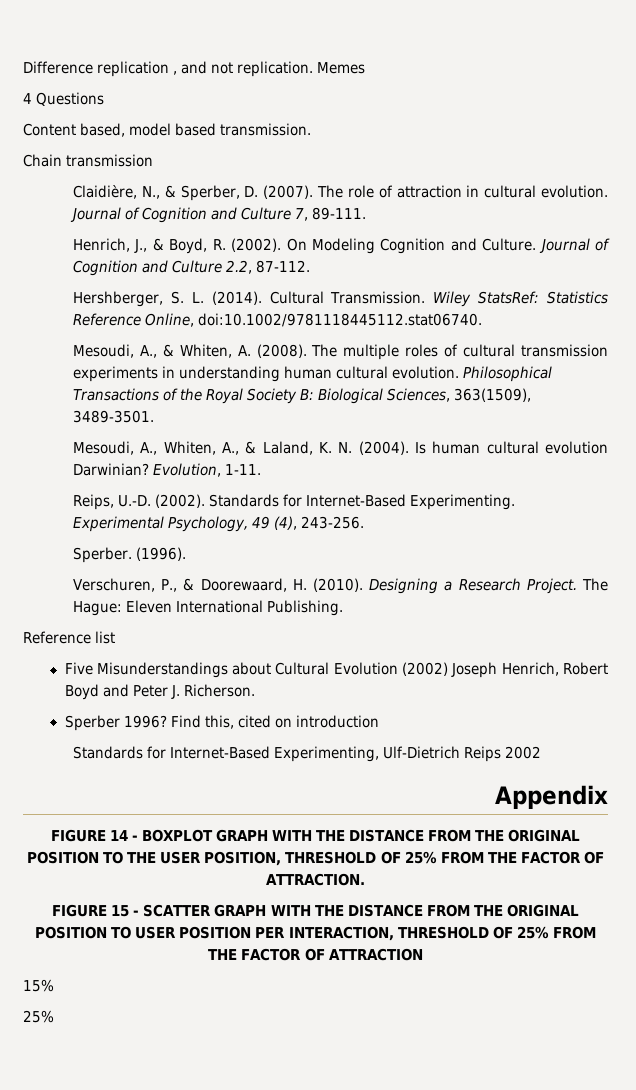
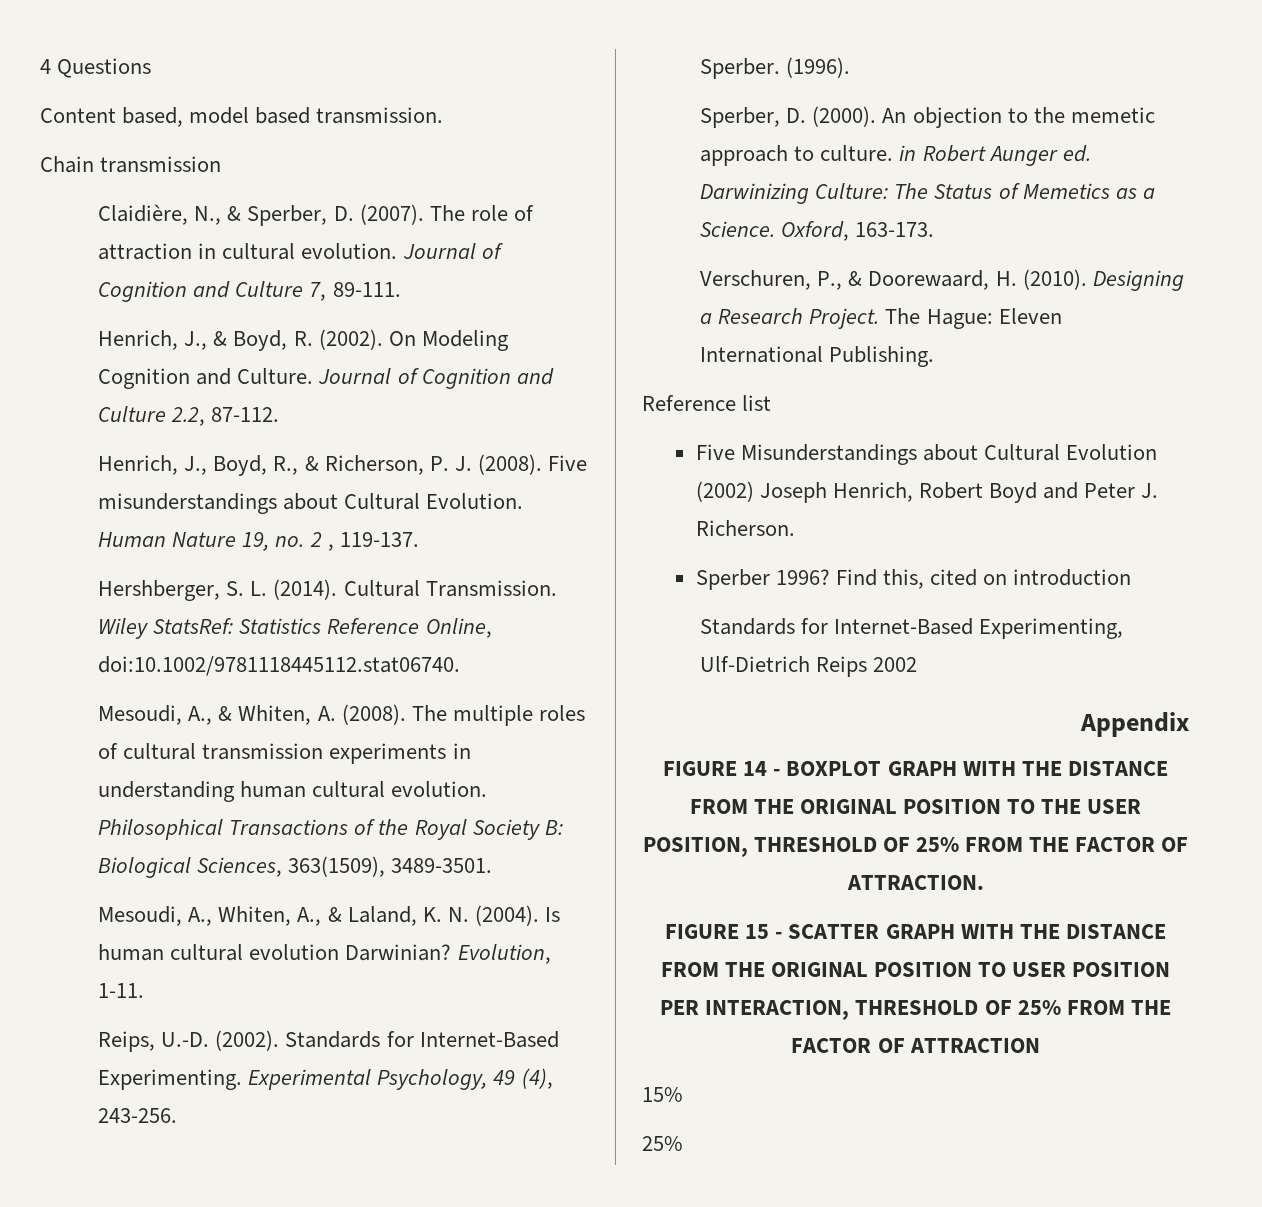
[23,61,366,77] Difference replication , and not replication. Memes // -> (40, 66) none
(311, 266) none -> [98,454,587,476] [98,493,524,514] [98,532,419,551] // Henrich, J., Boyd, R., & Richerson, P. J. (2008). Five misunderstandings about Cultural Evolution. Human Nature 19, no. 2 , 119-137.
(187, 554) none -> [700,106,1155,128] [700,145,1091,166] [700,183,1155,204] [700,221,935,241] // Sperber, D. (2000). An objection to the memetic approach to culture. in Robert Aunger ed. Darwinizing Culture: The Status of Memetics as a Science. Oxford, 163-173.

